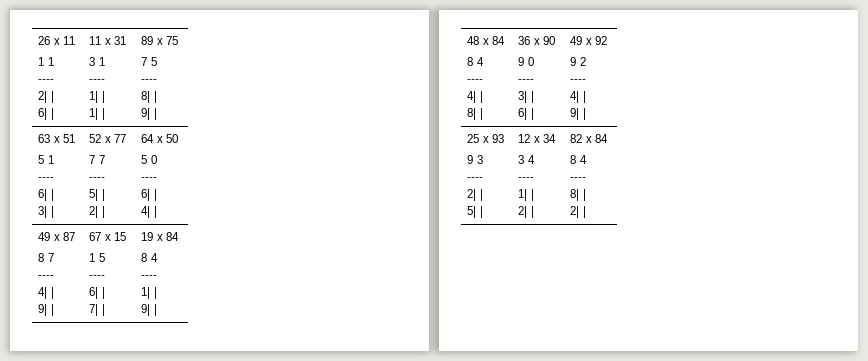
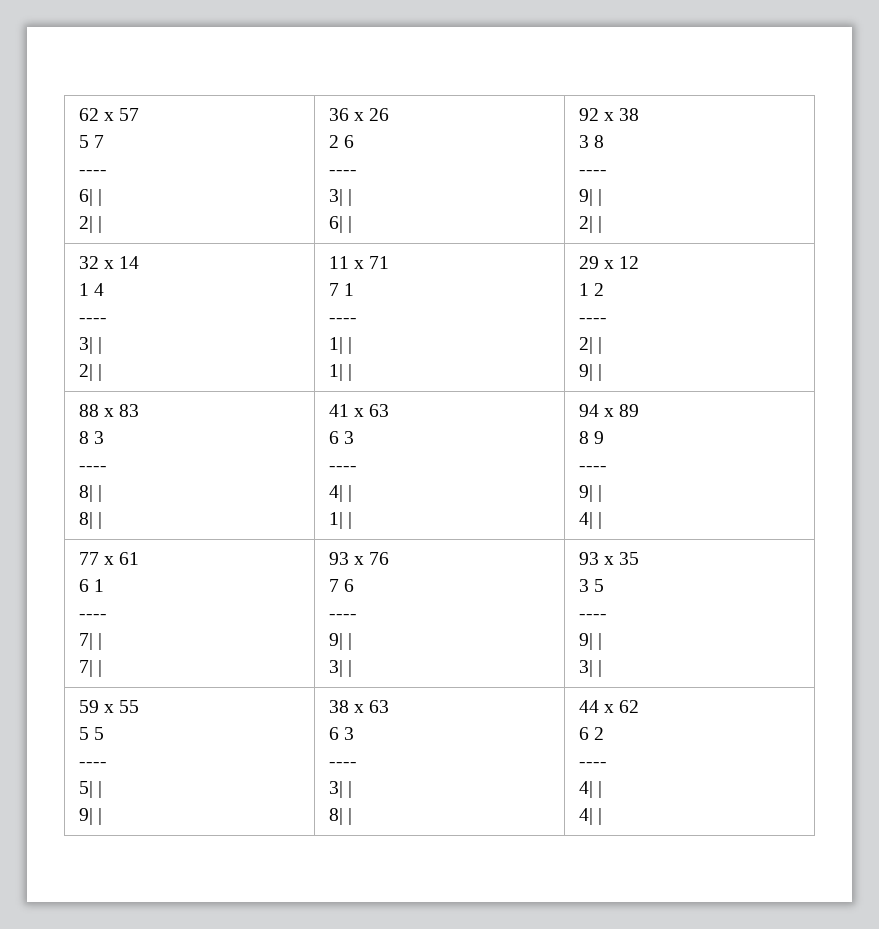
[38,36,75,45] [38,57,54,66] [38,79,55,83] [38,91,54,103] [38,108,48,120] 26 x 11 // 1 1 // ---- // 2| | // 6| -> [78,108,140,121] [78,135,104,148] [78,170,107,175] [78,189,102,206] [78,216,102,233] [328,108,390,121] [328,135,354,148] [328,170,357,175] [328,189,352,206] [328,216,352,233] [578,108,640,121] [578,135,604,148] [578,170,607,175] [578,189,602,206] [578,216,602,233] [78,256,140,269] [78,283,104,296] [78,318,107,323] [78,337,102,354] [78,364,93,381] 62 x 57 // 5 7 // ---- // 6| | // 2| | | 36 x 26 // 2 6 // ---- // 3| | // 6| | | 92 x 38 // 3 8 // ---- // 9| | // 2| | // 32 x 14 // 1 4 // ---- // 3| | // 2|
[113,36,126,45] [89,57,96,66] 31 // 3 -> [369,256,390,269] [328,283,339,296] 71 // 7
[141,36,178,45] [141,57,157,66] [141,79,158,83] [141,91,157,103] [141,108,157,120] [38,134,75,143] [38,155,54,164] [38,177,55,181] [38,189,54,201] [38,206,54,218] [89,134,126,143] [89,155,105,164] [89,177,106,181] [89,189,105,201] [89,206,105,218] [141,134,178,143] [141,155,157,164] [141,177,158,181] [141,189,157,201] [141,206,157,218] [38,232,75,241] [38,253,54,262] [38,275,55,279] [38,287,54,299] [38,304,54,316] [89,232,126,241] [89,253,105,262] [89,275,106,279] [89,287,105,299] [89,304,105,316] [141,232,179,241] [141,253,158,262] [141,275,158,279] [141,287,157,299] [141,304,157,316] [467,36,505,45] [467,57,484,66] [467,79,484,83] [467,91,483,103] [467,108,483,120] [518,36,555,45] [518,57,534,66] [518,79,535,83] [518,91,534,103] [518,108,534,120] [570,36,607,45] [570,57,577,66] 89 x 75 // 7 5 // ---- // 8| | // 9| | // 63 x 51 // 5 1 // ---- // 6| | // 3| | | 52 x 77 // 7 7 // ---- // 5| | // 2| | | 64 x 50 // 5 0 // ---- // 6| | // 4| | // 49 x 87 // 8 7 // ---- // 4| | // 9| | | 67 x 15 // 1 5 // ---- // 6| | // 7| | | 19 x 84 // 8 4 // ---- // 1| | // 9| | // 48 x 84 // 8 4 // ---- // 4| | // 8| | | 36 x 90 // 9 0 // ---- // 3| | // 6| | | 49 x 92 // 9 -> [578,256,640,269] [578,283,604,296] [578,318,607,323] [578,337,602,354] [578,364,602,381] [78,404,140,417] [78,431,104,444] [78,466,107,471] [78,485,102,502] [78,512,102,529] [328,404,390,417] [328,431,354,444] [328,466,357,471] [328,485,352,502] [328,512,352,529] [578,404,640,417] [578,431,604,444] [578,466,607,471] [578,485,602,502] [578,512,602,529] [78,552,140,565] [78,579,104,592] [78,614,107,619] [78,633,102,650] [78,660,102,677] [328,552,390,565] [328,579,354,592] [328,614,357,619] [328,633,352,650] [328,660,352,677] [578,552,640,565] [578,579,604,592] [578,614,607,619] [578,633,602,650] [578,660,602,677] [78,700,140,713] [78,727,104,740] [78,762,107,767] [78,781,102,798] [78,808,102,825] [328,700,390,713] [328,727,354,740] [328,762,357,767] [328,781,352,798] [328,808,352,825] [578,700,640,713] [578,727,589,740] 29 x 12 // 1 2 // ---- // 2| | // 9| | // 88 x 83 // 8 3 // ---- // 8| | // 8| | | 41 x 63 // 6 3 // ---- // 4| | // 1| | | 94 x 89 // 8 9 // ---- // 9| | // 4| | // 77 x 61 // 6 1 // ---- // 7| | // 7| | | 93 x 76 // 7 6 // ---- // 9| | // 3| | | 93 x 35 // 3 5 // ---- // 9| | // 3| | // 59 x 55 // 5 5 // ---- // 5| | // 9| | | 38 x 63 // 6 3 // ---- // 3| | // 8| | | 44 x 62 // 6
[570,108,586,120] [467,134,504,143] [467,155,483,164] [467,177,484,181] [467,189,483,201] [467,206,483,218] [518,134,556,143] [518,155,535,164] [518,177,535,181] [518,189,534,201] [518,206,534,218] [570,134,608,143] [570,155,587,164] [570,177,587,181] [570,189,586,201] [570,206,586,218] 9| | // 25 x 93 // 9 3 // ---- // 2| | // 5| | | 12 x 34 // 3 4 // ---- // 1| | // 2| | | 82 x 84 // 8 4 // ---- // 8| | // 2| | -> [578,808,602,825] 4| |

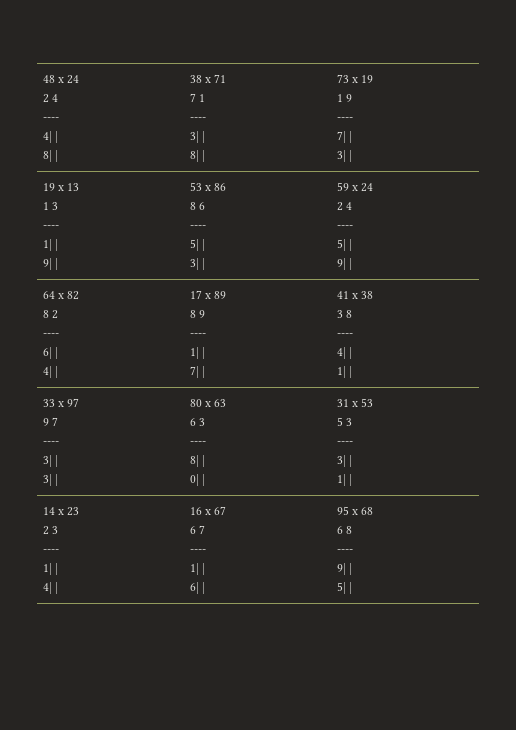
[78,108,140,121] [78,135,104,148] [78,170,107,175] [78,189,102,206] [78,216,102,233] [328,108,390,121] [328,135,354,148] [328,170,357,175] [328,189,352,206] [328,216,352,233] [578,108,640,121] [578,135,604,148] [578,170,607,175] [578,189,602,206] [578,216,602,233] [78,256,140,269] [78,283,104,296] [78,318,107,323] [78,337,102,354] [78,364,102,381] [328,256,390,269] [328,283,354,296] [328,318,357,323] [328,337,352,354] [328,364,352,381] [578,256,640,269] [578,283,604,296] [578,318,607,323] [578,337,602,354] [578,364,602,381] [78,404,140,417] [78,431,104,444] [78,466,107,471] [78,485,102,502] [78,512,102,529] [328,404,390,417] [328,431,354,444] [328,466,357,471] [328,485,352,502] [328,512,352,529] [578,404,640,417] [578,431,604,444] [578,466,607,471] [578,485,602,502] [578,512,602,529] [78,552,140,565] [78,579,104,592] [78,614,107,619] [78,633,102,650] [78,660,102,677] [328,552,390,565] [328,579,354,592] [328,614,357,619] [328,633,352,650] [328,660,352,677] [578,552,640,565] [578,579,604,592] [578,614,607,619] [578,633,602,650] [578,660,602,677] [78,700,140,713] [78,727,104,740] [78,762,107,767] [78,781,102,798] [78,808,93,825] 62 x 57 // 5 7 // ---- // 6| | // 2| | | 36 x 26 // 2 6 // ---- // 3| | // 6| | | 92 x 38 // 3 8 // ---- // 9| | // 2| | // 32 x 14 // 1 4 // ---- // 3| | // 2| | | 11 x 71 // 7 1 // ---- // 1| | // 1| | | 29 x 12 // 1 2 // ---- // 2| | // 9| | // 88 x 83 // 8 3 // ---- // 8| | // 8| | | 41 x 63 // 6 3 // ---- // 4| | // 1| | | 94 x 89 // 8 9 // ---- // 9| | // 4| | // 77 x 61 // 6 1 // ---- // 7| | // 7| | | 93 x 76 // 7 6 // ---- // 9| | // 3| | | 93 x 35 // 3 5 // ---- // 9| | // 3| | // 59 x 55 // 5 5 // ---- // 5| | // 9| -> [42,75,80,84] [42,94,59,103] [42,117,59,121] [42,131,59,143] [42,150,52,162] 48 x 24 // 2 4 // ---- // 4| | // 8|
[369,700,390,713] [328,727,354,740] 63 // 6 3 -> [214,74,227,83] [189,93,206,102] 71 // 7 1
[578,700,640,713] [578,727,604,740] [578,762,607,767] [578,781,602,798] [578,808,593,825] 44 x 62 // 6 2 // ---- // 4| | // 4| -> [336,74,374,83] [336,94,353,102] [336,117,353,121] [336,131,353,143] [336,150,353,162] [42,183,80,191] [42,202,59,210] [42,225,59,229] [42,239,59,251] [42,258,59,270] [189,182,227,191] [189,202,206,210] [189,225,206,229] [189,239,206,251] [189,258,206,270] [336,182,374,192] [336,202,353,211] [336,225,353,229] [336,239,353,251] [336,258,353,270] [42,291,80,300] [42,310,59,319] [42,333,59,337] [42,347,59,359] [42,366,59,378] [189,290,227,299] [189,310,206,318] [189,333,206,337] [189,347,206,359] [189,366,206,378] [336,291,374,299] [336,310,353,318] [336,333,353,337] [336,347,353,359] [336,366,353,378] [42,398,80,407] [42,417,59,426] [42,441,59,445] [42,455,59,467] [42,474,59,486] [189,399,227,407] [189,418,206,426] [189,441,206,445] [189,455,206,467] [189,474,206,486] [336,398,374,407] [336,417,353,426] [336,441,353,445] [336,455,353,467] [336,474,353,486] [42,507,80,516] [42,526,59,535] [42,549,59,553] [42,563,59,575] [42,582,59,594] [189,506,227,515] [189,525,206,534] [189,549,206,553] [189,563,206,575] [189,582,206,594] [336,506,374,515] [336,526,353,534] [336,549,353,553] [336,563,353,575] [336,582,346,594] 73 x 19 // 1 9 // ---- // 7| | // 3| | // 19 x 13 // 1 3 // ---- // 1| | // 9| | | 53 x 86 // 8 6 // ---- // 5| | // 3| | | 59 x 24 // 2 4 // ---- // 5| | // 9| | // 64 x 82 // 8 2 // ---- // 6| | // 4| | | 17 x 89 // 8 9 // ---- // 1| | // 7| | | 41 x 38 // 3 8 // ---- // 4| | // 1| | // 33 x 97 // 9 7 // ---- // 3| | // 3| | | 80 x 63 // 6 3 // ---- // 8| | // 0| | | 31 x 53 // 5 3 // ---- // 3| | // 1| | // 14 x 23 // 2 3 // ---- // 1| | // 4| | | 16 x 67 // 6 7 // ---- // 1| | // 6| | | 95 x 68 // 6 8 // ---- // 9| | // 5|

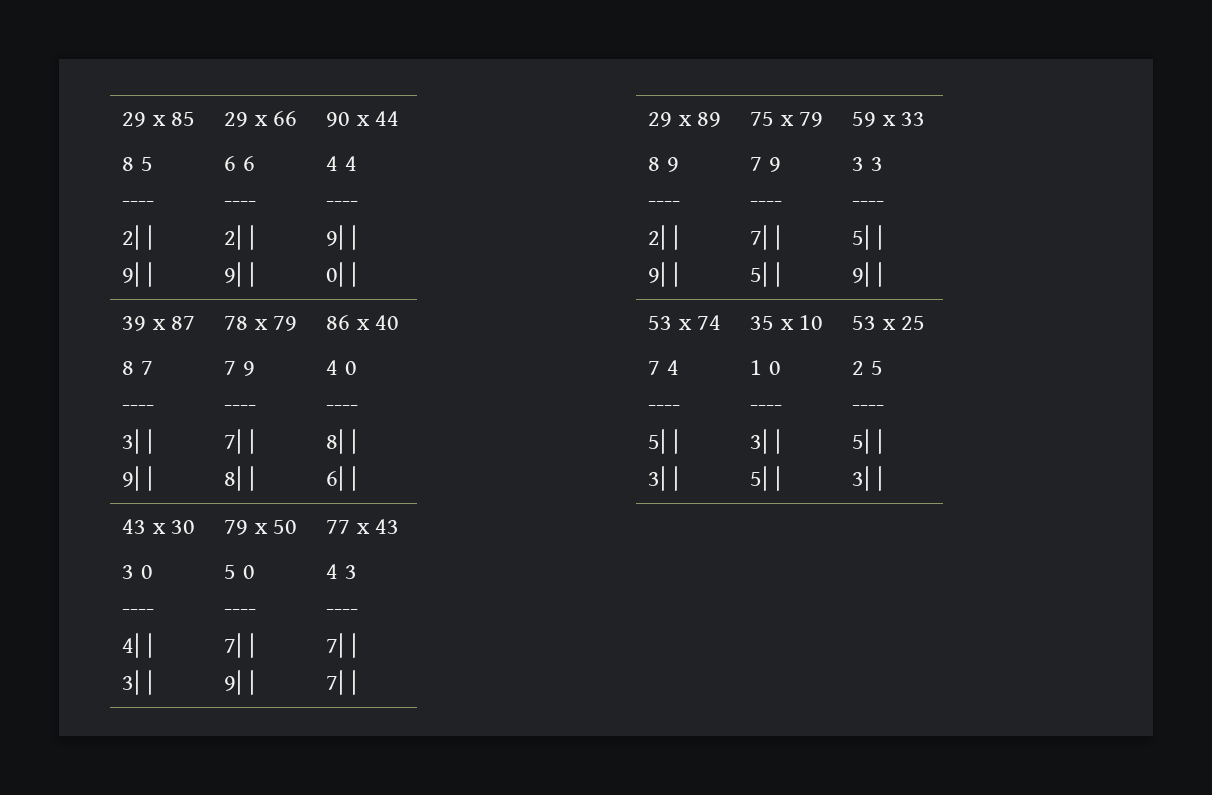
[42,75,80,84] [42,94,59,103] [42,117,59,121] [42,131,59,143] [42,150,59,162] [189,74,227,83] [189,93,206,102] [189,117,206,121] [189,131,206,143] [189,150,206,162] [336,74,374,83] [336,94,353,102] [336,117,353,121] [336,131,353,143] [336,150,353,162] [42,183,80,191] [42,202,59,210] [42,225,59,229] [42,239,59,251] [42,258,59,270] [189,182,227,191] [189,202,206,210] 48 x 24 // 2 4 // ---- // 4| | // 8| | | 38 x 71 // 7 1 // ---- // 3| | // 8| | | 73 x 19 // 1 9 // ---- // 7| | // 3| | // 19 x 13 // 1 3 // ---- // 1| | // 9| | | 53 x 86 // 8 6 -> [122,112,196,127] [122,157,153,171] [122,201,155,208] [122,225,153,250] [122,262,153,287] [224,111,298,127] [224,156,255,171] [224,201,257,208] [224,225,255,250] [224,262,255,287] [326,111,400,127] [326,156,357,171] [326,201,359,208] [326,225,357,250] [326,262,357,287] [122,316,196,331] [122,361,153,375] [122,405,155,412] [122,429,153,454] [122,466,153,491] [224,316,298,331] [224,361,255,376] [224,405,257,412] [224,429,255,454] [224,466,255,491] [326,315,400,330] [326,360,357,375] [326,405,359,412] [326,429,357,454] [326,466,357,491] [122,519,196,534] [122,565,153,579] [122,609,155,616] [122,633,153,658] [122,670,153,695] [224,520,298,535] [224,565,255,579] [224,609,257,616] [224,633,255,658] [224,670,255,695] [326,519,400,534] [326,564,357,579] [326,609,359,616] [326,633,357,658] [326,670,357,695] [648,112,722,127] [648,157,679,172] [648,201,681,208] [648,225,679,250] [648,262,679,287] [750,112,824,127] [750,157,781,172] [750,201,783,208] [750,225,781,250] [750,262,781,287] [852,112,926,127] [852,157,883,171] [852,201,885,208] [852,225,883,250] [852,262,883,287] [648,315,722,330] [648,360,679,375] 29 x 85 // 8 5 // ---- // 2| | // 9| | | 29 x 66 // 6 6 // ---- // 2| | // 9| | | 90 x 44 // 4 4 // ---- // 9| | // 0| | // 39 x 87 // 8 7 // ---- // 3| | // 9| | | 78 x 79 // 7 9 // ---- // 7| | // 8| | | 86 x 40 // 4 0 // ---- // 8| | // 6| | // 43 x 30 // 3 0 // ---- // 4| | // 3| | | 79 x 50 // 5 0 // ---- // 7| | // 9| | | 77 x 43 // 4 3 // ---- // 7| | // 7| | // 29 x 89 // 8 9 // ---- // 2| | // 9| | | 75 x 79 // 7 9 // ---- // 7| | // 5| | | 59 x 33 // 3 3 // ---- // 5| | // 9| | // 53 x 74 // 7 4
[336,182,374,192] [336,202,353,211] [336,225,353,229] [336,239,353,251] [336,258,353,270] [42,291,80,300] [42,310,59,319] [42,333,59,337] [42,347,59,359] [42,366,59,378] [189,290,227,299] [189,310,206,318] [189,333,206,337] [189,347,206,359] [189,366,206,378] [336,291,374,299] [336,310,353,318] [336,333,353,337] [336,347,353,359] [336,366,353,378] [42,398,80,407] [42,417,59,426] [42,441,59,445] [42,455,59,467] [42,474,59,486] [189,399,227,407] [189,418,206,426] [189,441,206,445] [189,455,206,467] [189,474,206,486] [336,398,374,407] [336,417,353,426] [336,441,353,445] [336,455,353,467] [336,474,353,486] [42,507,80,516] [42,526,59,535] [42,549,59,553] [42,563,59,575] [42,582,59,594] [189,506,227,515] [189,525,206,534] [189,549,206,553] [189,563,206,575] [189,582,206,594] [336,506,374,515] [336,526,353,534] [336,549,353,553] [336,563,353,575] [336,582,346,594] 59 x 24 // 2 4 // ---- // 5| | // 9| | // 64 x 82 // 8 2 // ---- // 6| | // 4| | | 17 x 89 // 8 9 // ---- // 1| | // 7| | | 41 x 38 // 3 8 // ---- // 4| | // 1| | // 33 x 97 // 9 7 // ---- // 3| | // 3| | | 80 x 63 // 6 3 // ---- // 8| | // 0| | | 31 x 53 // 5 3 // ---- // 3| | // 1| | // 14 x 23 // 2 3 // ---- // 1| | // 4| | | 16 x 67 // 6 7 // ---- // 1| | // 6| | | 95 x 68 // 6 8 // ---- // 9| | // 5| -> [750,315,824,330] [750,360,781,375] [750,405,783,412] [750,429,781,454] [750,466,781,491] [852,316,926,330] [852,361,883,375] [852,405,885,412] [852,429,883,454] [852,466,871,491] 35 x 10 // 1 0 // ---- // 3| | // 5| | | 53 x 25 // 2 5 // ---- // 5| | // 3|

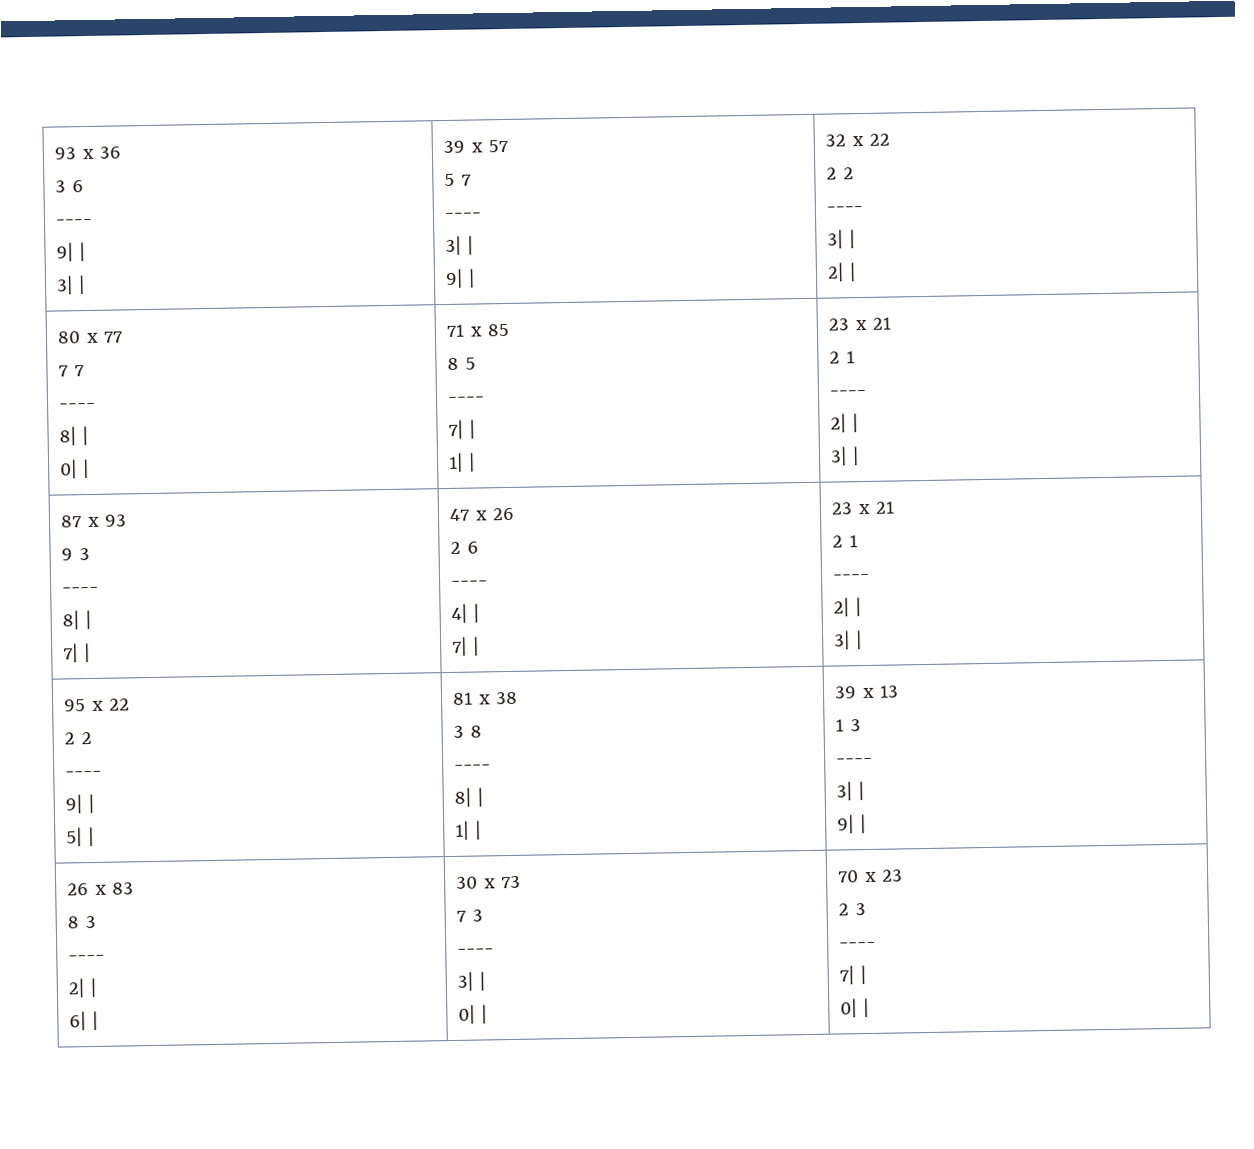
[122,112,196,127] [122,157,153,171] [122,201,155,208] [122,225,153,250] [122,262,153,287] [224,111,298,127] [224,156,255,171] [224,201,257,208] [224,225,255,250] [224,262,255,287] [326,111,400,127] [326,156,357,171] [326,201,359,208] [326,225,357,250] [326,262,357,287] [122,316,196,331] [122,361,135,375] 29 x 85 // 8 5 // ---- // 2| | // 9| | | 29 x 66 // 6 6 // ---- // 2| | // 9| | | 90 x 44 // 4 4 // ---- // 9| | // 0| | // 39 x 87 // 8 -> [54,146,121,160] [55,180,84,193] [55,218,94,226] [56,242,85,262] [56,275,85,295] [443,139,508,154] [444,173,456,187] 93 x 36 // 3 6 // ---- // 9| | // 3| | | 39 x 57 // 5
[224,316,298,331] [224,361,255,376] [224,405,257,412] [224,429,255,454] [224,466,255,491] [326,315,400,330] [326,360,357,375] [326,405,359,412] [326,429,357,454] [326,466,357,491] [122,519,196,534] [122,565,153,579] 78 x 79 // 7 9 // ---- // 7| | // 8| | | 86 x 40 // 4 0 // ---- // 8| | // 6| | // 43 x 30 // 3 0 -> [825,133,890,147] [826,167,854,180] [826,205,864,213] [827,229,855,249] [827,262,856,282] [57,331,123,344] [58,365,84,377] [59,402,97,410] [59,426,88,446] [59,459,89,479] [446,323,509,337] [447,357,476,370] [448,396,486,403] [448,419,475,439] [448,452,475,472] [828,317,891,331] [829,351,855,364] [829,389,868,397] [830,413,858,433] [830,446,859,466] [60,514,127,528] [61,548,90,561] [62,586,100,594] [62,609,91,630] [63,643,90,663] [449,507,515,521] [450,541,479,554] 32 x 22 // 2 2 // ---- // 3| | // 2| | // 80 x 77 // 7 7 // ---- // 8| | // 0| | | 71 x 85 // 8 5 // ---- // 7| | // 1| | | 23 x 21 // 2 1 // ---- // 2| | // 3| | // 87 x 93 // 9 3 // ---- // 8| | // 7| | | 47 x 26 // 2 6
[122,670,153,695] [224,520,298,535] [224,565,255,579] [224,609,257,616] [224,633,255,658] [224,670,255,695] [326,519,400,534] [326,564,339,579] 3| | | 79 x 50 // 5 0 // ---- // 7| | // 9| | | 77 x 43 // 4 -> [452,636,479,656] [831,501,895,515] [832,535,858,548] [833,573,871,581] [833,597,861,617] [833,630,862,650] [64,698,130,712] [64,731,92,745] [65,770,103,778] [65,793,94,814] [66,826,94,847] [452,691,518,705] [453,725,482,738] [454,764,492,771] [454,787,483,807] [455,820,481,840] [834,685,899,699] [835,719,861,732] [836,757,874,765] [836,781,864,801] [837,814,866,834] [67,882,134,896] [67,915,96,929] [68,954,106,962] [68,977,97,998] [69,1010,98,1031] [456,875,521,889] [456,909,483,922] [457,948,495,955] [457,971,485,991] [458,1004,487,1024] [837,869,903,883] [838,903,850,916] 7| | | 23 x 21 // 2 1 // ---- // 2| | // 3| | // 95 x 22 // 2 2 // ---- // 9| | // 5| | | 81 x 38 // 3 8 // ---- // 8| | // 1| | | 39 x 13 // 1 3 // ---- // 3| | // 9| | // 26 x 83 // 8 3 // ---- // 2| | // 6| | | 30 x 73 // 7 3 // ---- // 3| | // 0| | | 70 x 23 // 2
[326,670,357,695] [648,112,722,127] [648,157,679,172] [648,201,681,208] [648,225,679,250] [648,262,679,287] [750,112,824,127] [750,157,781,172] [750,201,783,208] [750,225,781,250] [750,262,781,287] [852,112,926,127] [852,157,883,171] [852,201,885,208] [852,225,883,250] [852,262,883,287] [648,315,722,330] [648,360,679,375] [648,405,681,412] [648,429,679,454] [648,466,679,491] [750,315,824,330] [750,360,781,375] [750,405,783,412] [750,429,781,454] [750,466,781,491] [852,316,926,330] [852,361,883,375] [852,405,885,412] [852,429,883,454] [852,466,883,491] 7| | // 29 x 89 // 8 9 // ---- // 2| | // 9| | | 75 x 79 // 7 9 // ---- // 7| | // 5| | | 59 x 33 // 3 3 // ---- // 5| | // 9| | // 53 x 74 // 7 4 // ---- // 5| | // 3| | | 35 x 10 // 1 0 // ---- // 3| | // 5| | | 53 x 25 // 2 5 // ---- // 5| | // 3| | -> [840,998,869,1018] 0| |

